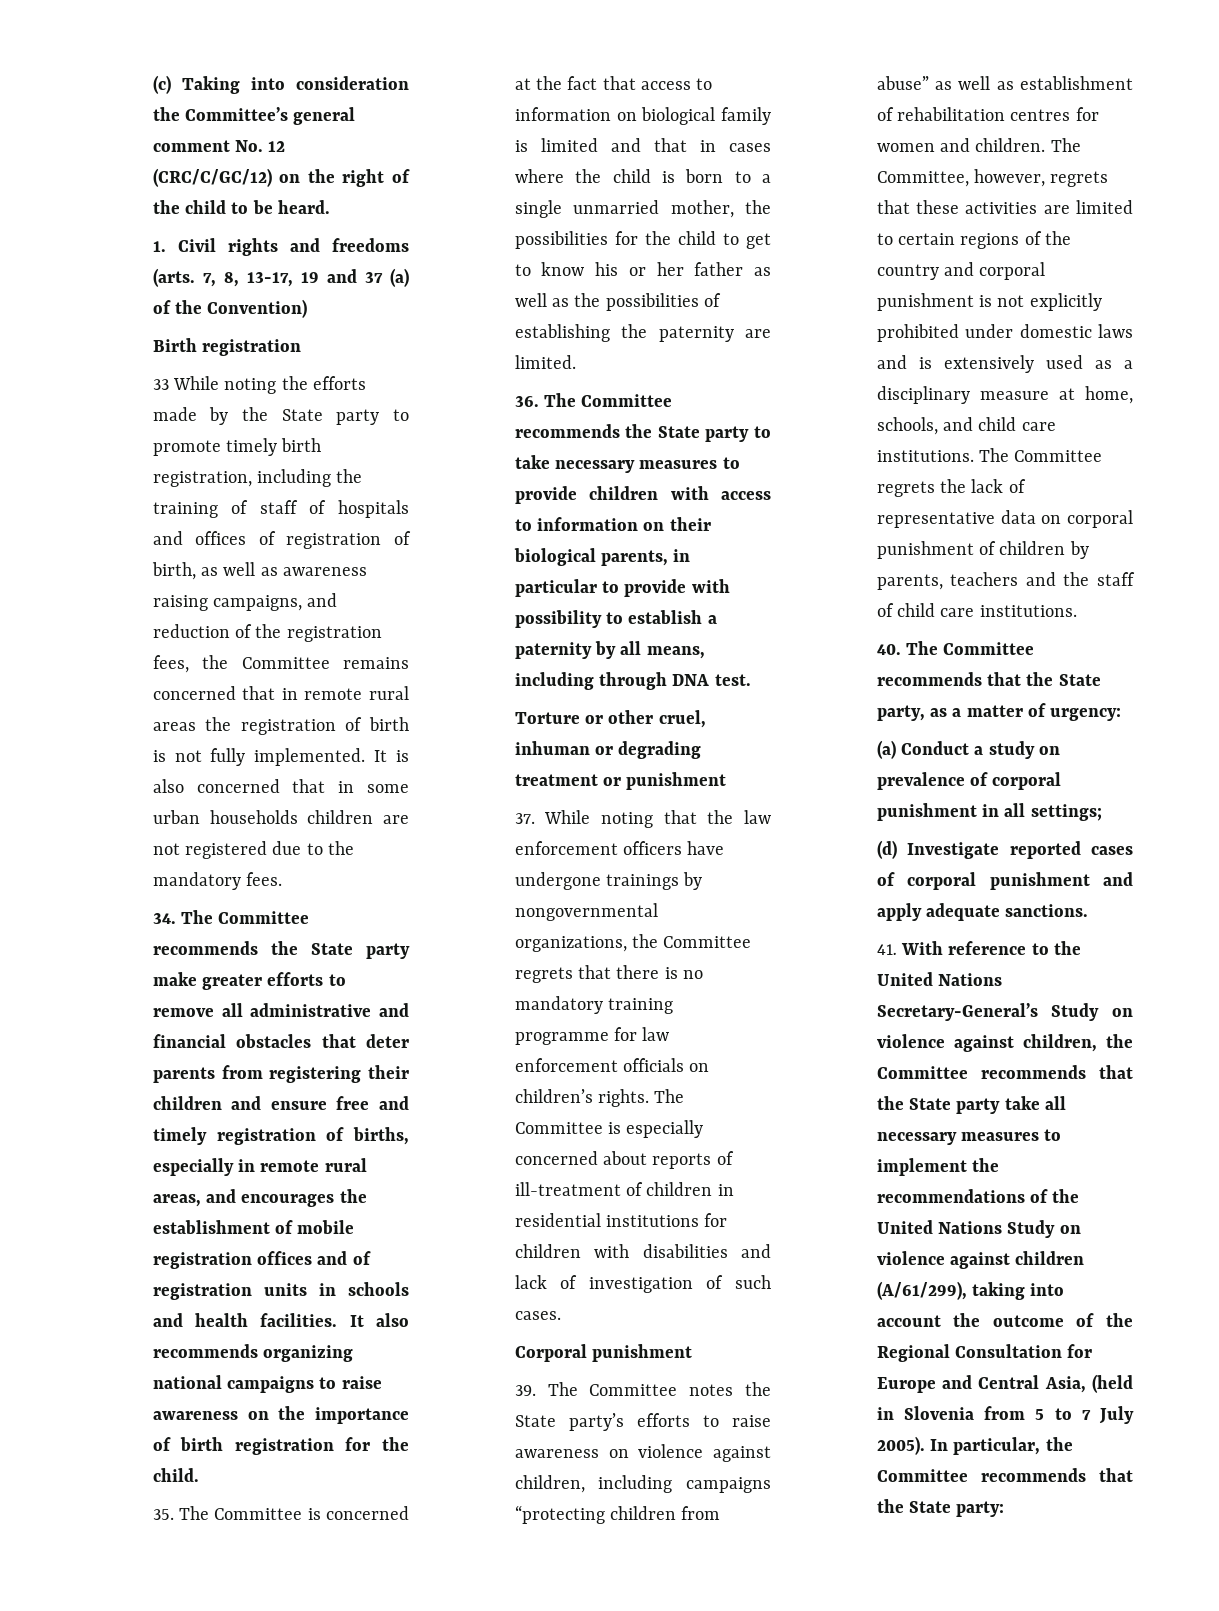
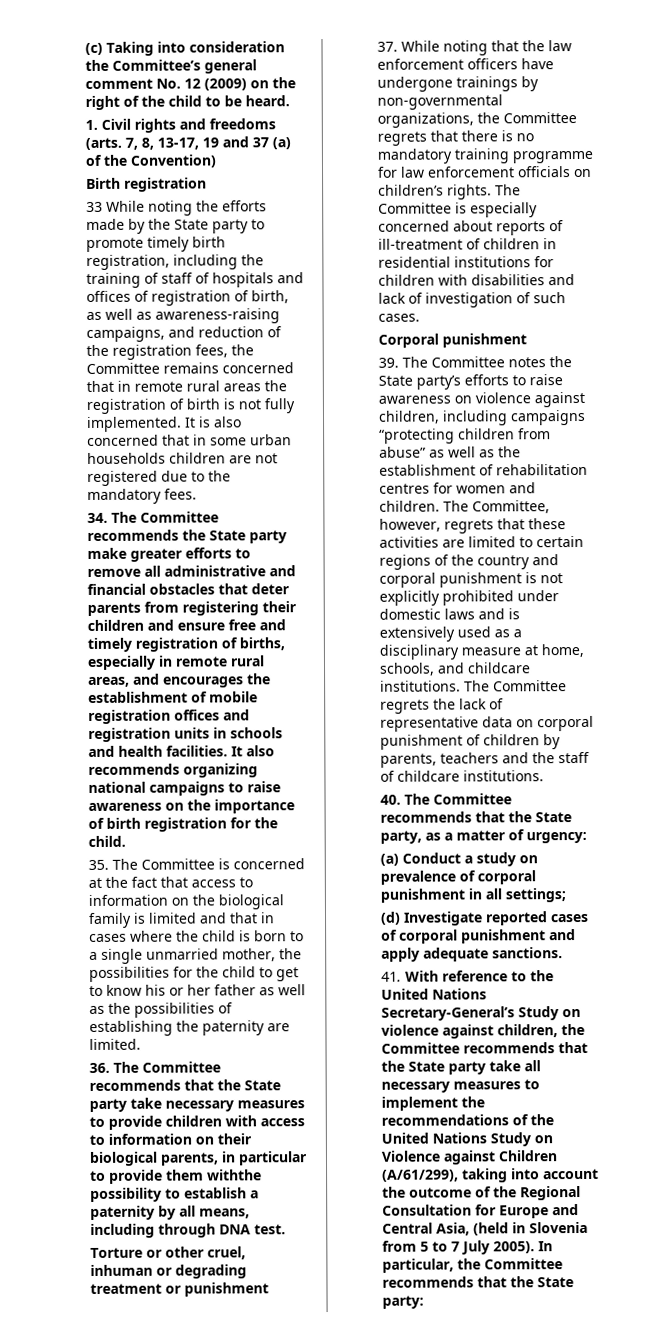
[152,168,272,187] (CRC/C/GC/12) -> [203,78,247,91] (2009)
[282,567,367,576] [152,595,208,611] awareness raising -> [154,308,280,324] awareness-raising
[352,1251,371,1265] of -> (250, 715) none
(637, 116) none -> [191,894,215,906] the
[625,424,771,442] the State party to -> [183,1079,281,1091] [88,1098,127,1112] that the State party
[691,579,730,593] with -> [165,1169,262,1181] them withthe
[514,903,658,921] nongovernmental -> [376,94,503,110] non-governmental
(1014, 85) none -> [497,446,521,458] the
[978,417,1056,431] child care -> [466,662,531,674] childcare
[897,603,975,617] child care -> [396,770,460,782] childcare
[876,1251,1085,1269] violence against children -> [380,1150,557,1165] Violence against Children

